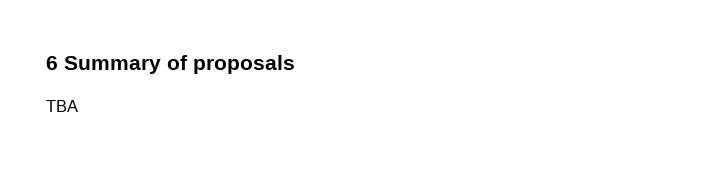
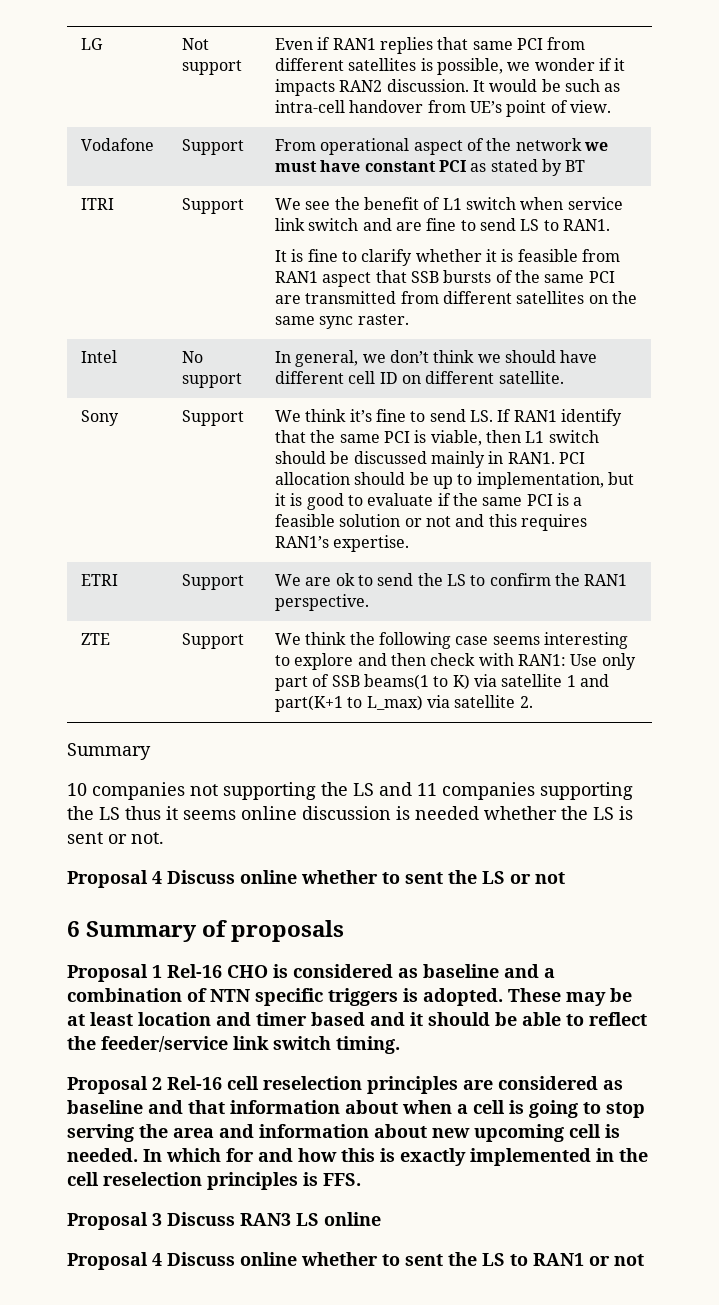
[46,55,295,74] [46,100,78,112] 6 Summary of proposals // TBA -> [80,38,103,50] [181,38,209,50] [181,60,242,75] [274,37,586,54] [274,58,626,75] [274,79,621,96] [274,100,611,117] [80,138,154,151] [181,139,244,155] [274,138,608,155] [274,159,586,176] [80,198,114,210] [181,198,244,214] [274,197,623,210] [274,218,610,231] [274,249,620,266] [274,270,615,287] [274,291,637,304] [274,314,409,329] [80,350,117,363] [181,351,203,363] [181,373,242,388] [274,350,598,367] [274,371,564,384] [80,410,119,426] [181,410,244,426] [274,409,622,426] [274,430,599,446] [274,451,585,468] [274,472,634,489] [274,493,583,510] [274,514,587,531] [274,535,410,552] [80,574,118,586] [181,574,244,590] [274,573,628,586] [274,594,369,611] [80,633,110,645] [181,633,244,649] [274,632,628,649] [274,653,636,670] [274,674,609,691] [274,695,533,712] [67,743,151,760] [67,782,633,800] [67,806,633,820] [67,832,164,844] [67,870,565,888] [67,920,345,942] [67,964,555,982] [67,988,632,1006] [67,1012,647,1026] [67,1036,400,1054] [67,1076,623,1094] [67,1100,645,1118] [67,1124,620,1142] [67,1148,648,1166] [67,1172,361,1190] [67,1212,381,1230] [67,1252,644,1270] LG | Not support | Even if RAN1 replies that same PCI from different satellites is possible, we wonder if it impacts RAN2 discussion. It would be such as intra-cell handover from UE’s point of view. // Vodafone | Support | From operational aspect of the network we must have constant PCI as stated by BT // ITRI | Support | We see the benefit of L1 switch when service link switch and are fine to send LS to RAN1. // It is fine to clarify whether it is feasible from RAN1 aspect that SSB bursts of the same PCI are transmitted from different satellites on the same sync raster. // Intel | No support | In general, we don’t think we should have different cell ID on different satellite. // Sony | Support | We think it’s fine to send LS. If RAN1 identify that the same PCI is viable, then L1 switch should be discussed mainly in RAN1. PCI allocation should be up to implementation, but it is good to evaluate if the same PCI is a feasible solution or not and this requires RAN1’s expertise. // ETRI | Support | We are ok to send the LS to confirm the RAN1 perspective. // ZTE | Support | We think the following case seems interesting to explore and then check with RAN1: Use only part of SSB beams(1 to K) via satellite 1 and part(K+1 to L_max) via satellite 2. // Summary // 10 companies not supporting the LS and 11 companies supporting the LS thus it seems online discussion is needed whether the LS is sent or not. // Proposal 4 Discuss online whether to sent the LS or not // 6 Summary of proposals // Proposal 1 Rel-16 CHO is considered as baseline and a combination of NTN specific triggers is adopted. These may be at least location and timer based and it should be able to reflect the feeder/service link switch timing. // Proposal 2 Rel-16 cell reselection principles are considered as baseline and that information about when a cell is going to stop serving the area and information about new upcoming cell is needed. In which for and how this is exactly implemented in the cell reselection principles is FFS. // Proposal 3 Discuss RAN3 LS online // Proposal 4 Discuss online whether to sent the LS to RAN1 or not

